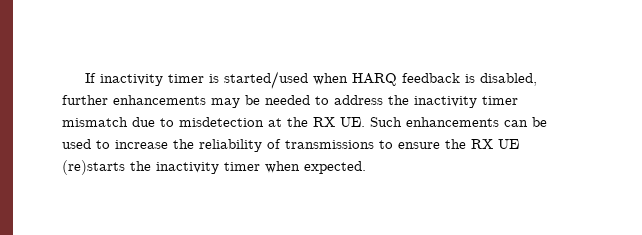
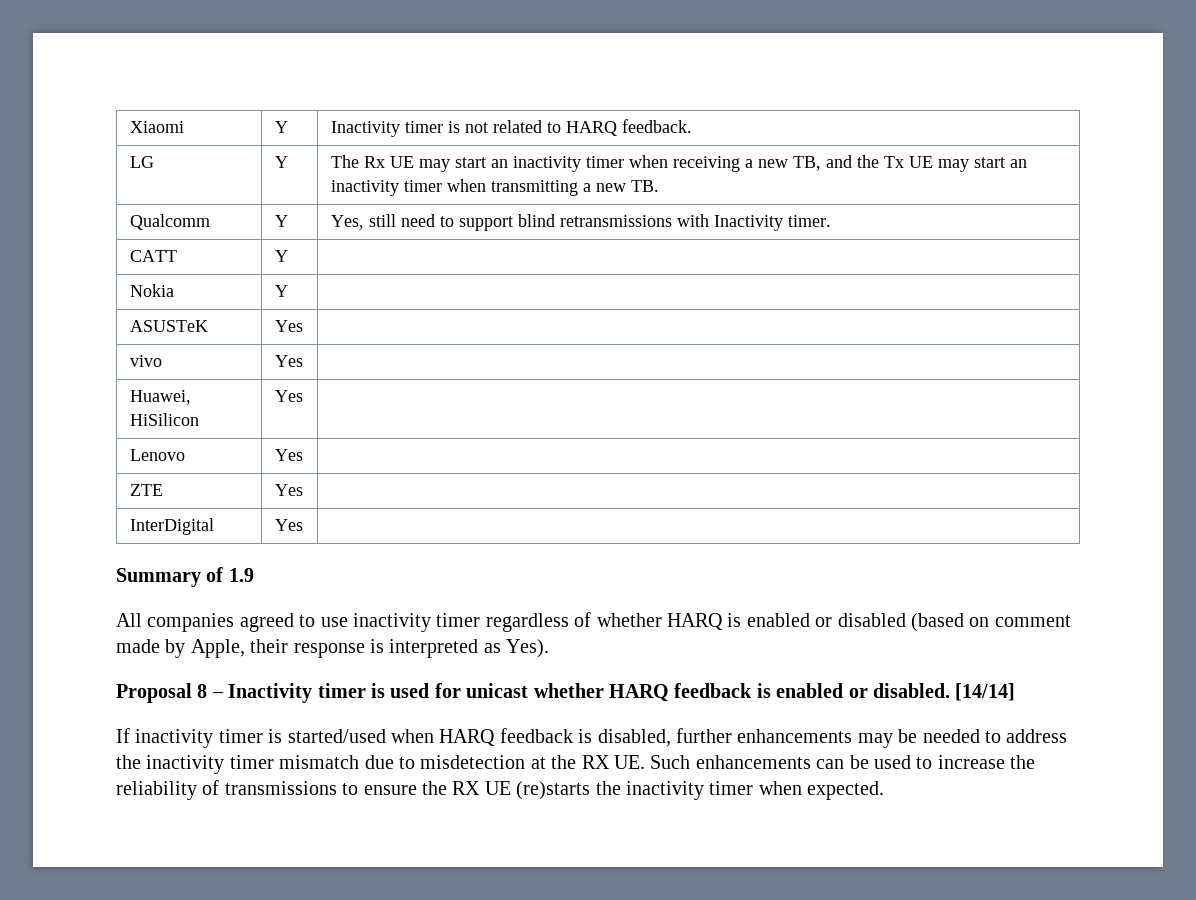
(84, 78) none -> [129,121,184,133] [274,121,288,133] [330,119,692,137] [129,156,154,168] [274,156,288,168] [330,155,1027,172] [330,179,659,196] [129,214,210,230] [274,215,288,227] [330,214,831,231] [129,250,177,262] [274,250,288,262] [129,284,174,297] [274,285,288,297] [129,320,208,332] [274,320,303,332] [129,355,162,367] [274,355,303,367] [129,390,191,405] [129,413,199,426] [274,390,303,402] [129,449,185,461] [274,449,303,461] [129,484,163,496] [274,484,303,496] [129,518,214,535] [274,519,303,531] [116,567,254,587] [116,612,1071,632] [116,639,550,658] [116,683,1016,703] Xiaomi | Y | Inactivity timer is not related to HARQ feedback. // LG | Y | The Rx UE may start an inactivity timer when receiving a new TB, and the Tx UE may start an inactivity timer when transmitting a new TB. // Qualcomm | Y | Yes, still need to support blind retransmissions with Inactivity timer. // CATT | Y | // Nokia | Y | // ASUSTeK | Yes | // vivo | Yes | // Huawei, HiSilicon | Yes | // Lenovo | Yes | // ZTE | Yes | // InterDigital | Yes | // Summary of 1.9 // All companies agreed to use inactivity timer regardless of whether HARQ is enabled or disabled (based on comment made by Apple, their response is interpreted as Yes). // Proposal 8 – Inactivity timer is used for unicast whether HARQ feedback is enabled or disabled. [14/14] //

